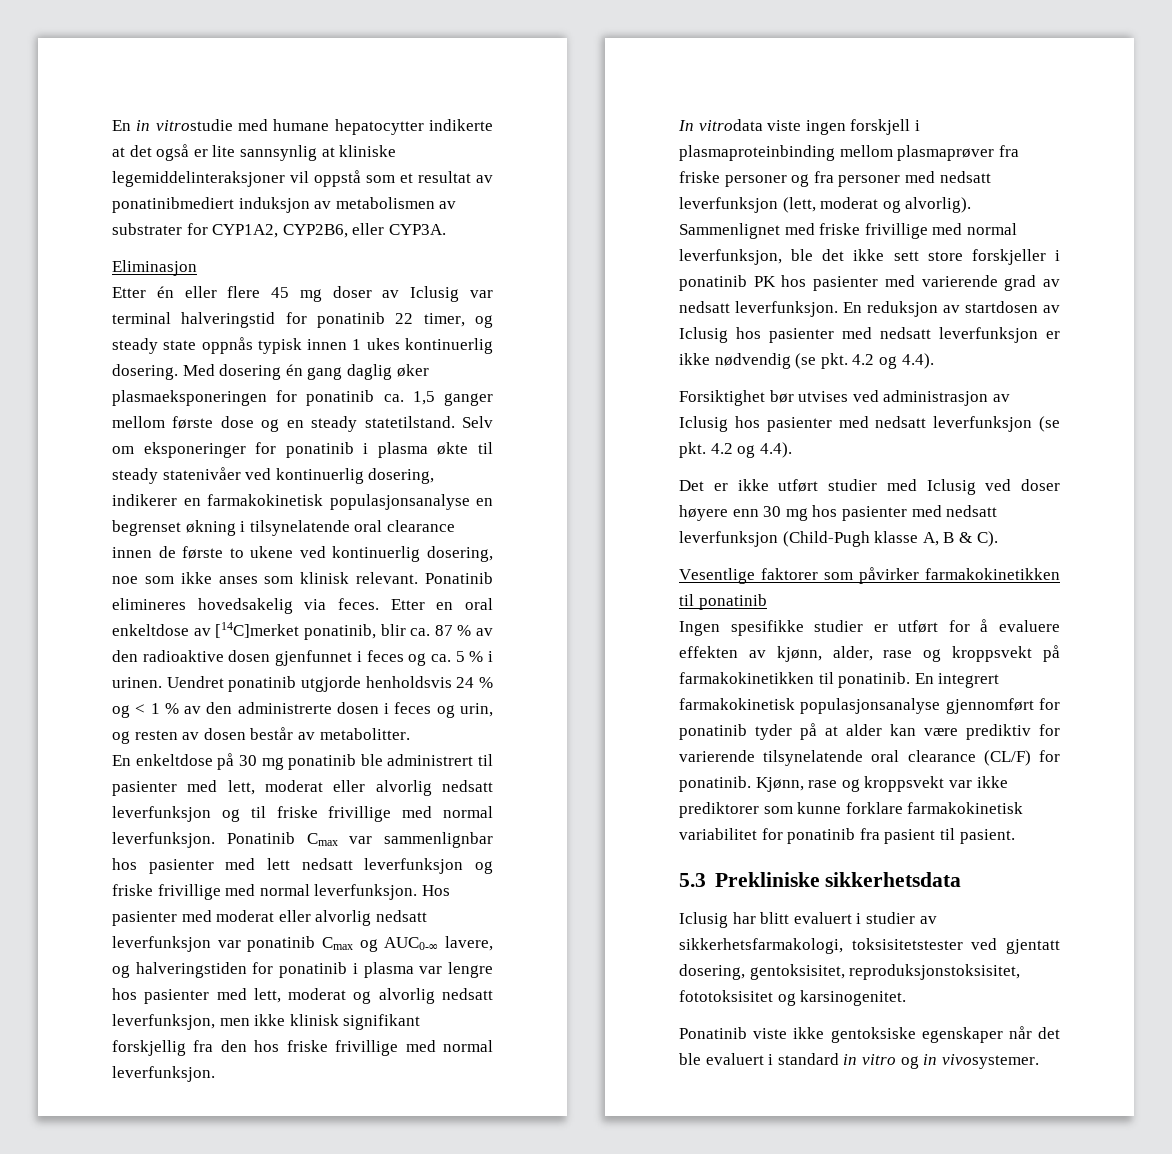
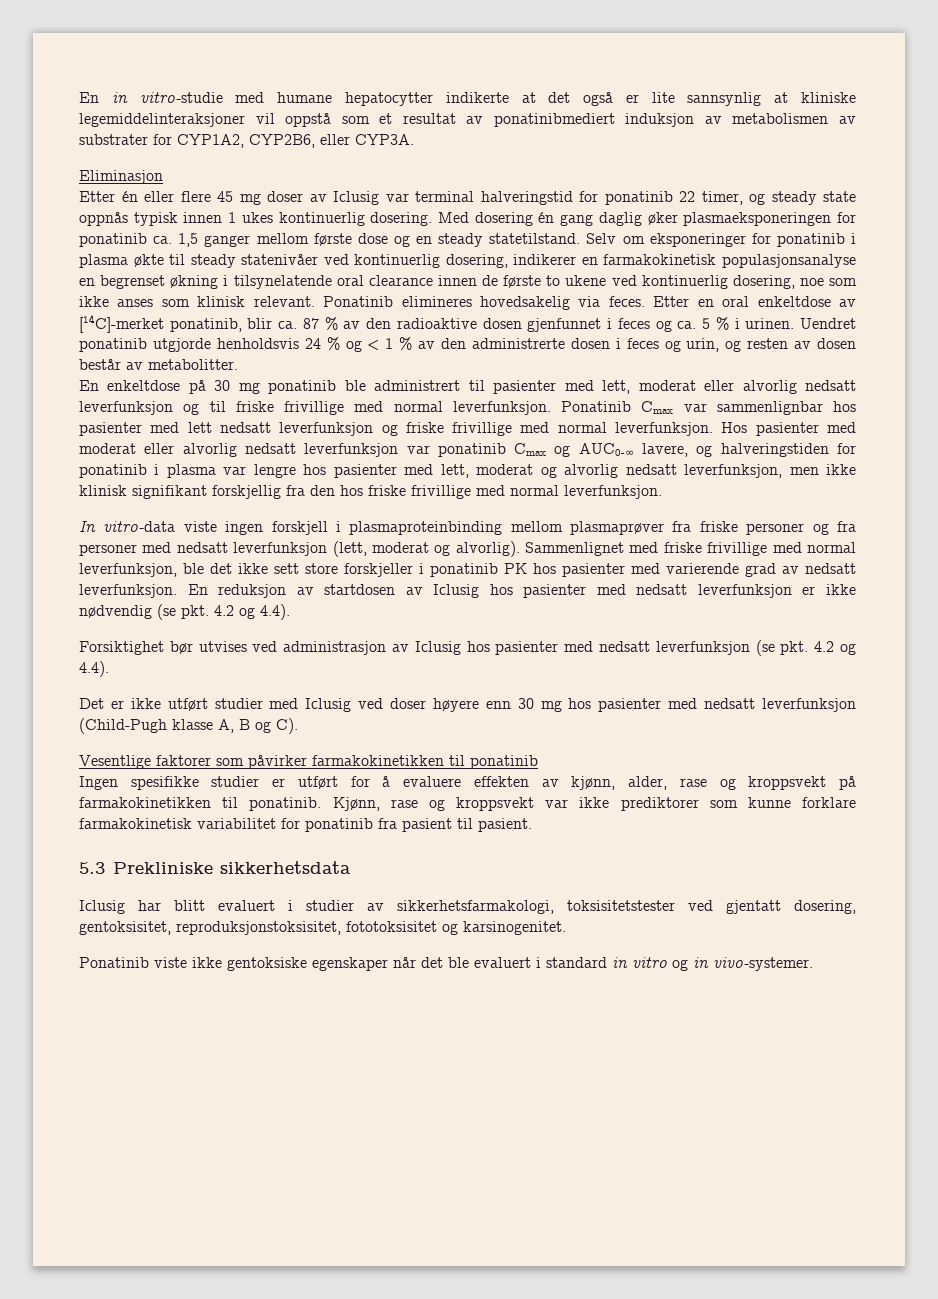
[155,119,233,131] vitrostudie -> [139,92,223,103] vitro-studie
[215,622,300,638] [14C]merket -> [79,314,164,333] [14C]-merket
[698,119,763,131] vitrodata -> [103,521,176,532] vitro-data
[958,532,972,543] & -> [255,721,271,733] og
[914,673,1000,688] [679,698,1060,714] [679,723,1060,740] [679,750,1060,766] [679,776,751,792] En integrert farmakokinetisk populasjonsanalyse gjennomført for ponatinib tyder på at alder kan være prediktiv for varierende tilsynelatende oral clearance (CL/F) for ponatinib. -> (322, 804) none
[941,1054,1039,1069] vivosystemer. -> [713,957,813,971] vivo-systemer.

